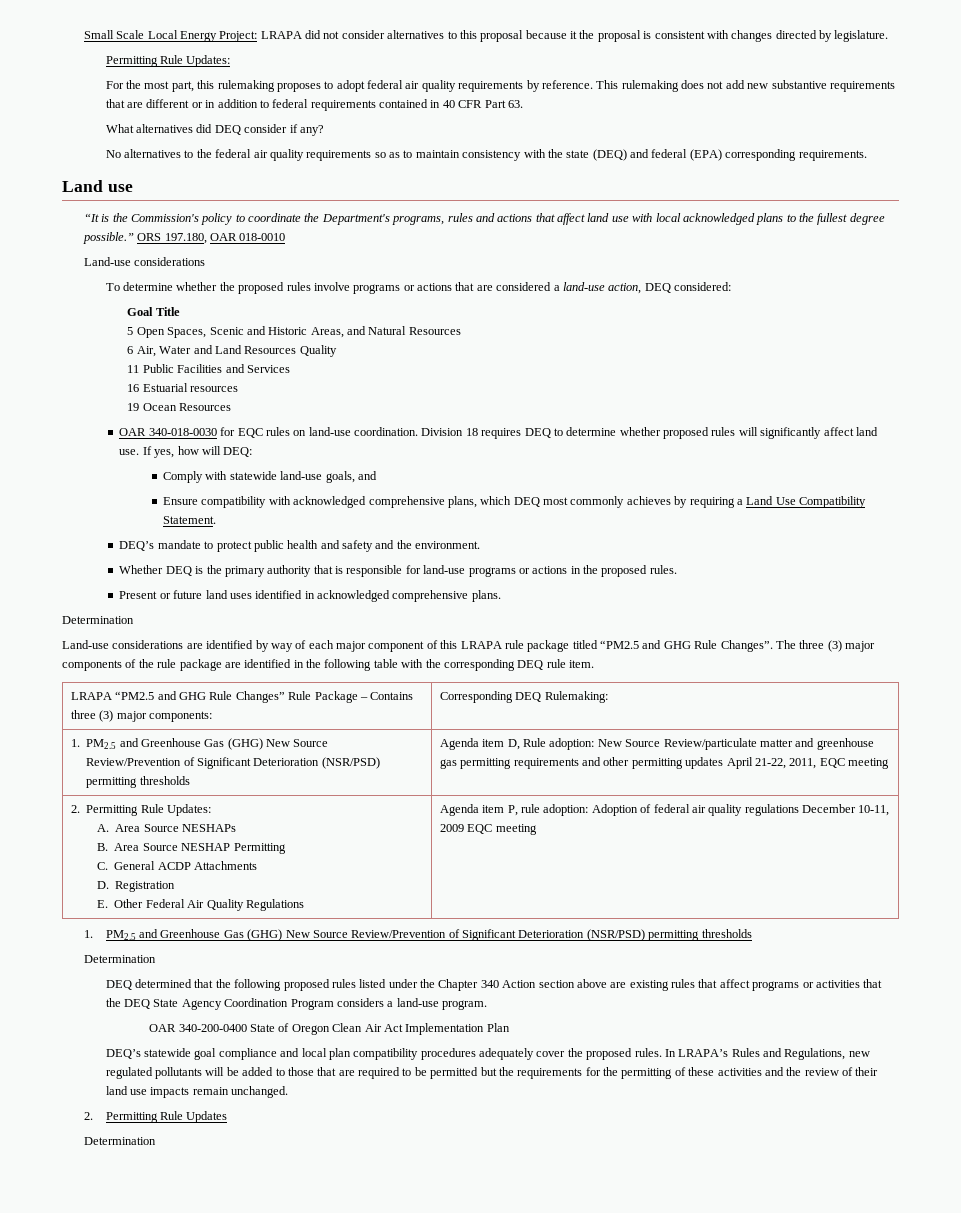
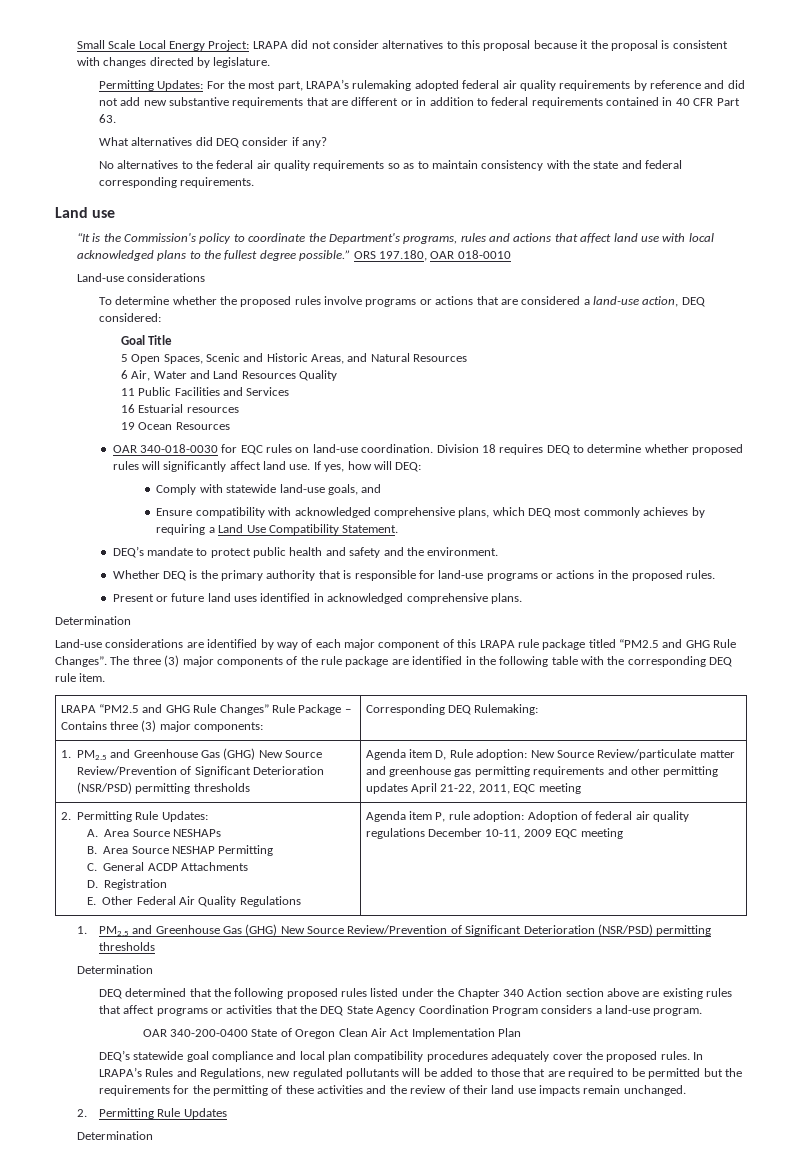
[160,55,231,67] Rule Updates: // -> [157,80,204,91] Updates:
[197,80,365,92] this rulemaking proposes to adopt -> [306,79,459,91] LRAPA’s rulemaking adopted
[541,80,705,92] reference. This rulemaking does -> [650,80,745,89] reference and did
[592,149,627,161] (DEQ) -> (619, 165) none
[689,149,722,161] (EPA) -> (683, 164) none

